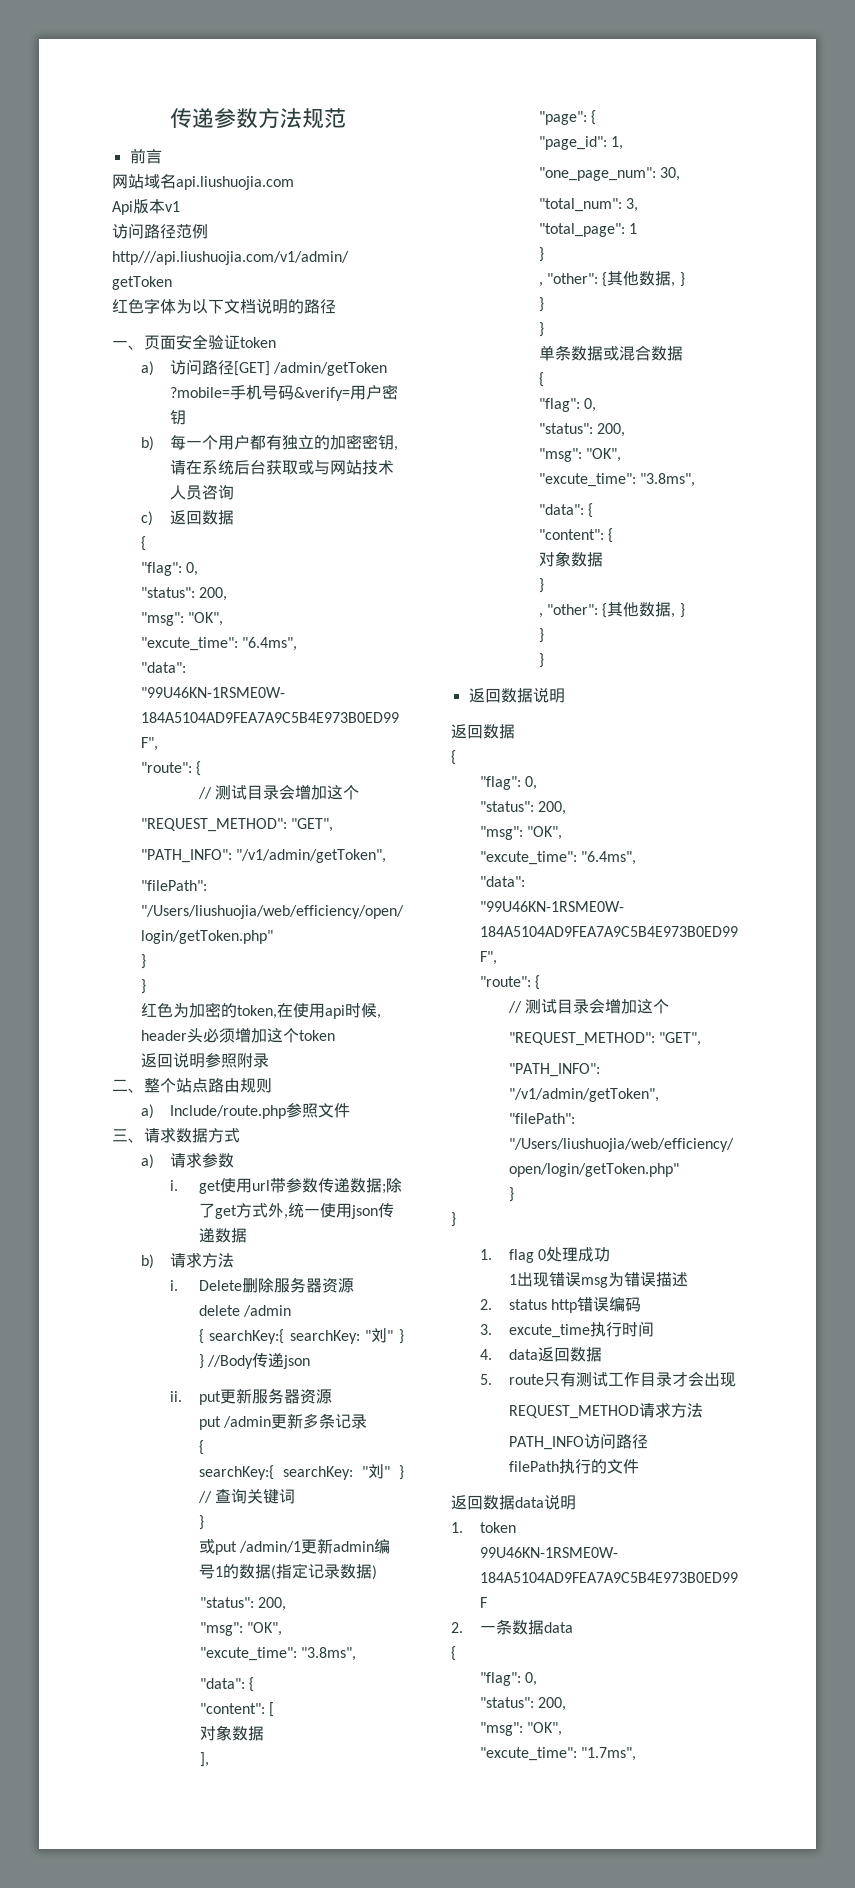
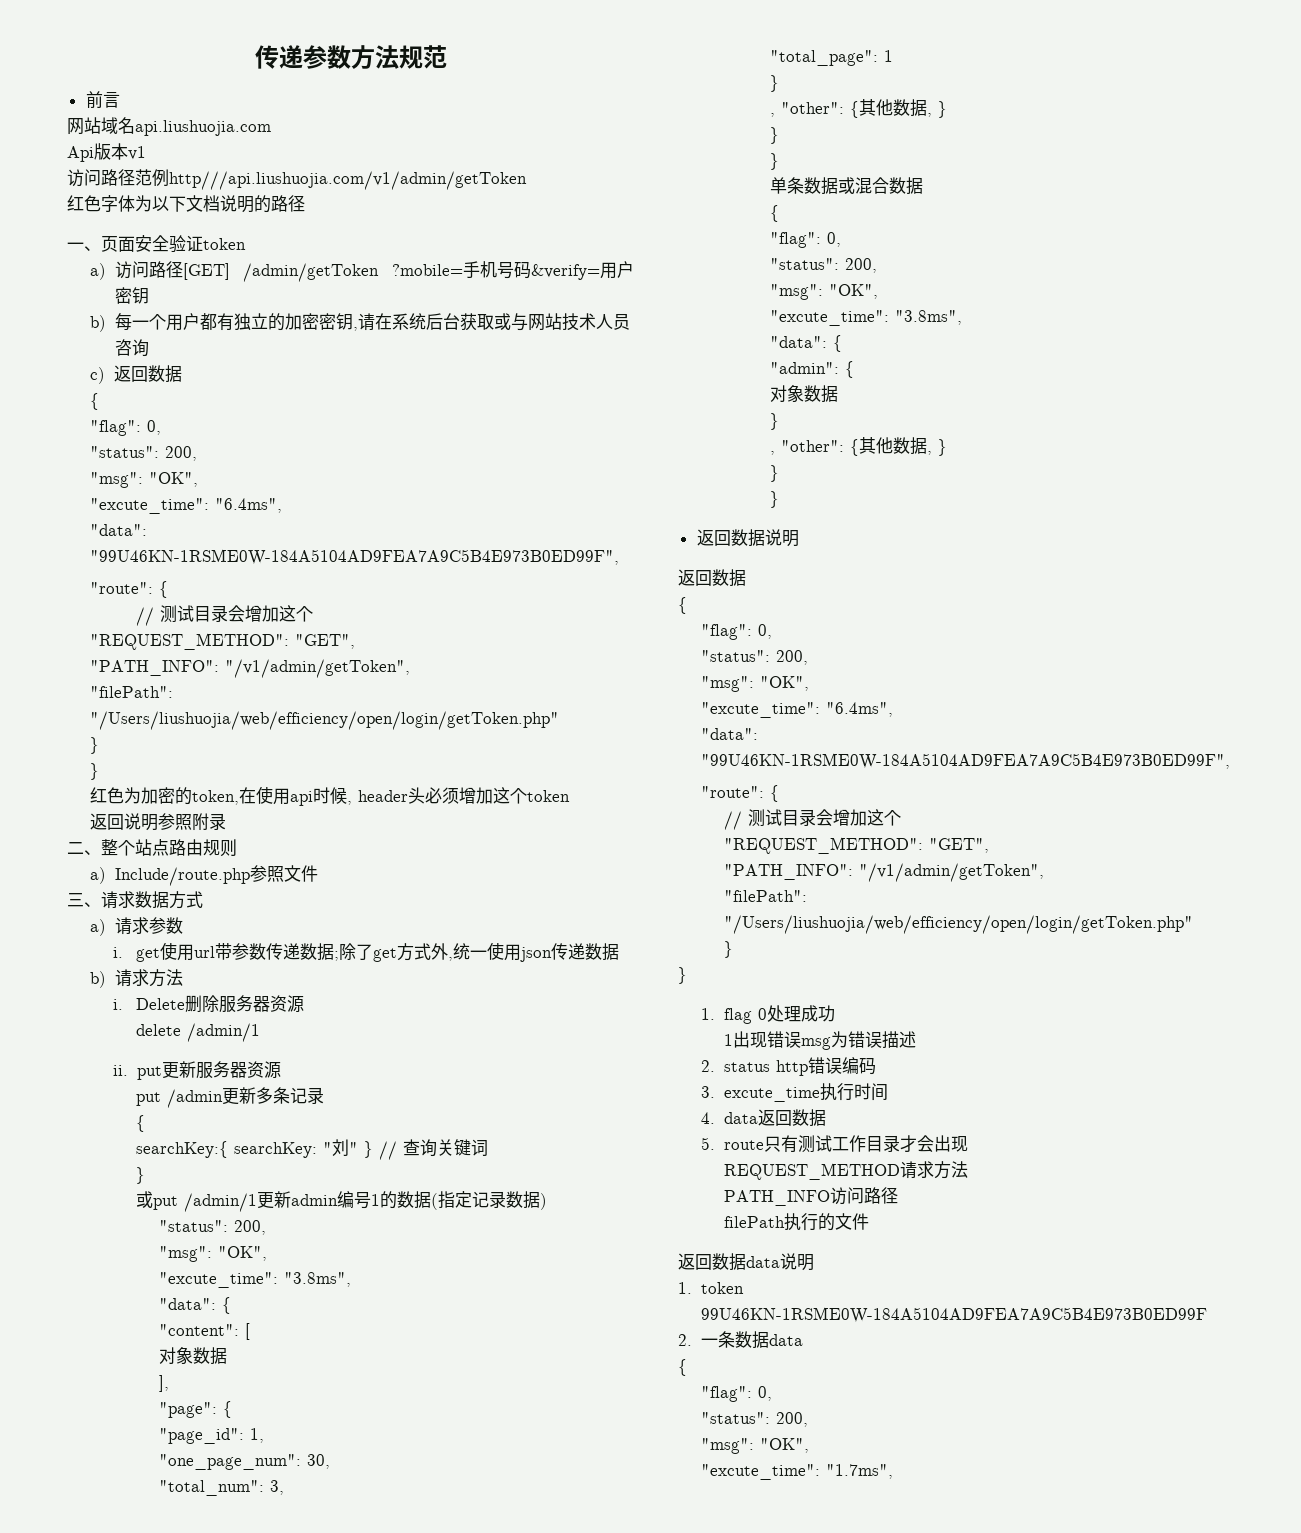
[243,1305,292,1317] [198,1328,404,1344] [198,1353,311,1369] /admin // { searchKey:{ searchKey: "刘" } } //Body传递json -> [187,1023,261,1042] /admin/1
[538,529,604,540] "content": -> [770,362,840,374] "admin":

